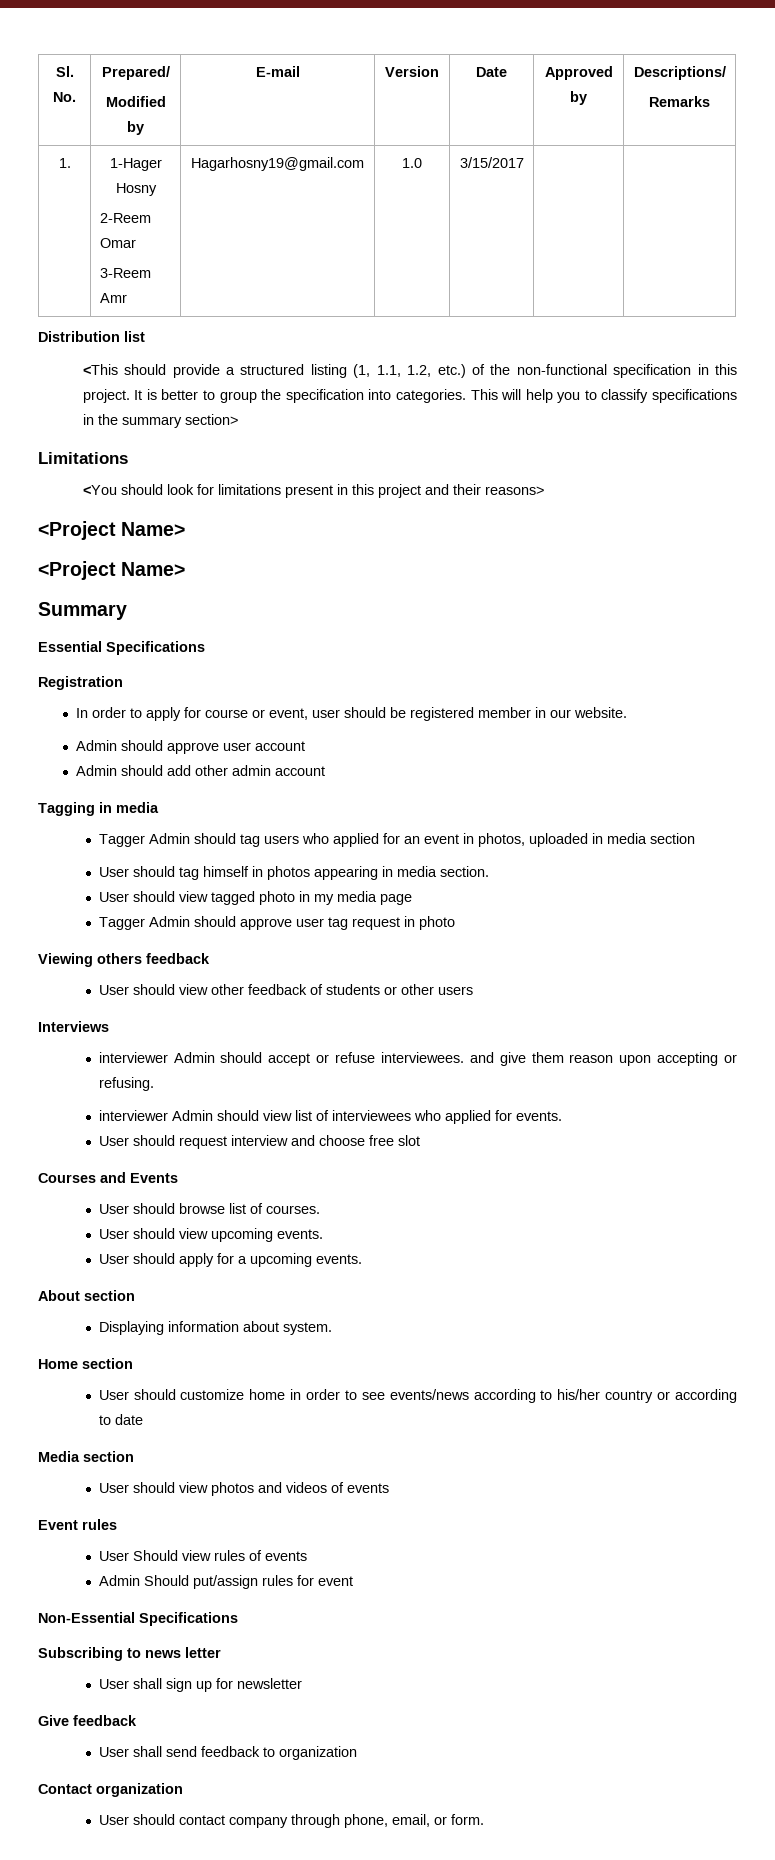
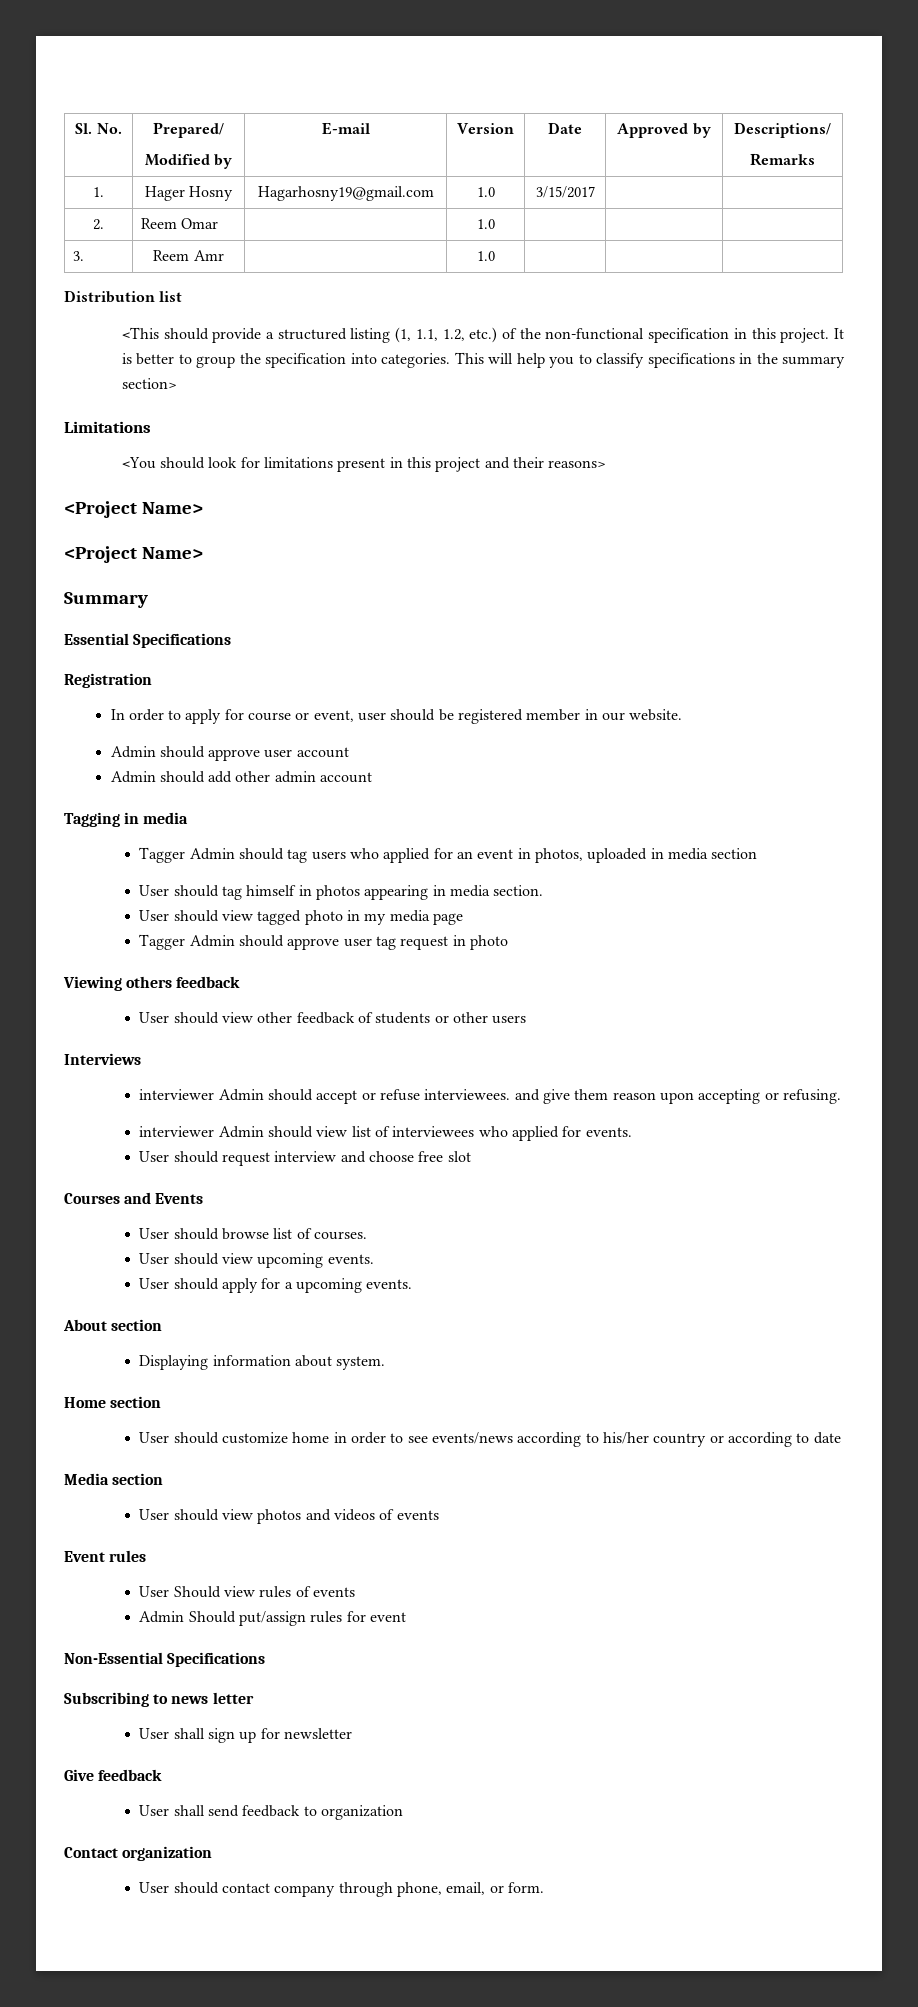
[109,158,162,171] 1-Hager -> [144,186,185,201] Hager
[99,213,151,223] [99,238,136,248] [99,268,151,278] [99,293,127,303] // 2-Reem Omar // 3-Reem Amr -> (234, 193) none
(524, 162) none -> [93,219,104,230] [140,218,219,229] [476,219,495,229] [72,251,84,261] [153,250,224,261] [476,251,495,261] // 2. | Reem Omar | | 1.0 | | | // 3. | Reem Amr | | 1.0 | | |

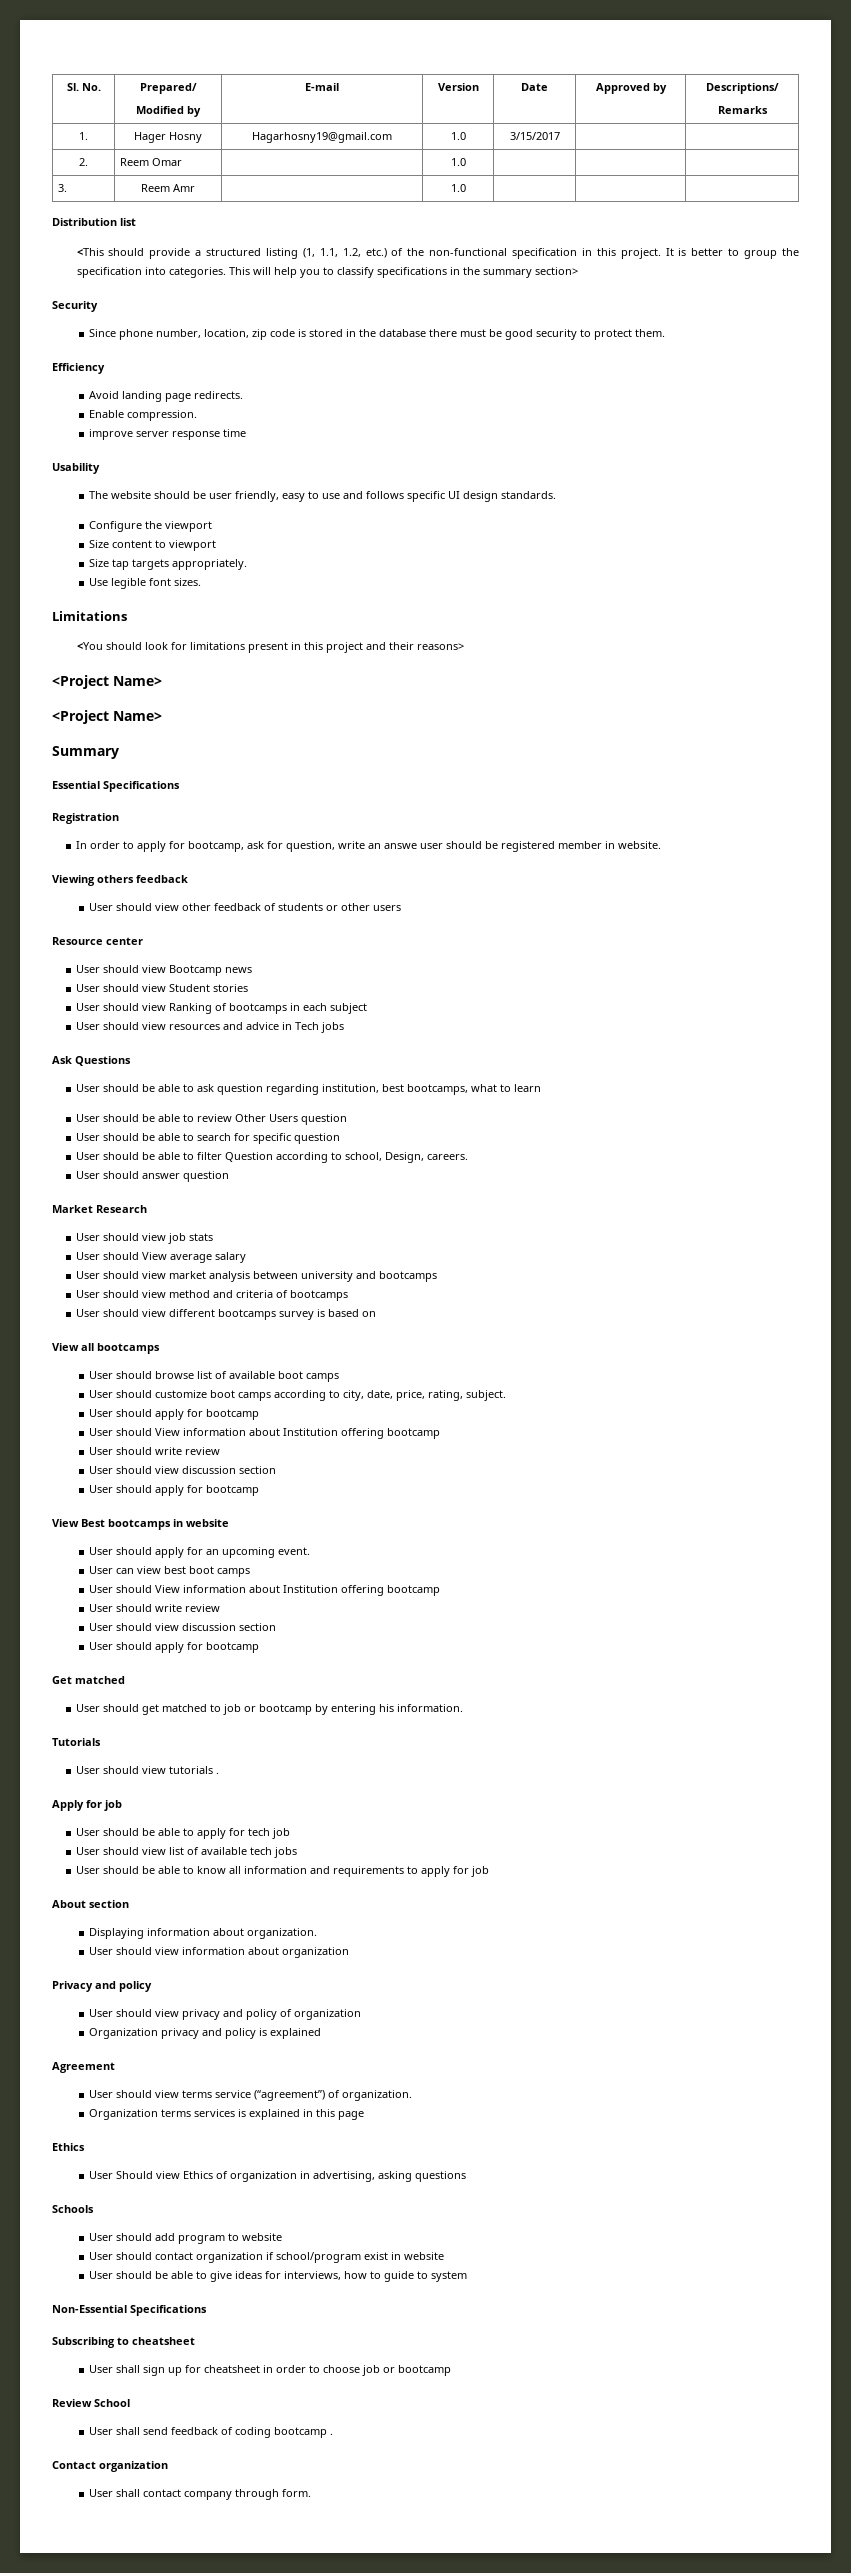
(177, 383) none -> [52,301,98,312] [88,329,665,340] [52,363,105,374] [88,391,243,402] [88,410,197,421] [88,429,246,440] [52,463,100,474] [88,491,556,502] [88,521,212,532] [88,540,216,551] [88,559,247,570] [88,578,201,589] // Security // Since phone number, location, zip code is stored in the database there must be good security to protect them. // Efficiency // Avoid landing page redirects. // Enable compression. // improve server response time // Usability // The website should be user friendly, easy to use and follows specific UI design standards. // Configure the viewport // Size content to viewport // Size tap targets appropriately. // Use legible font sizes.
[248,710,354,722] course or event, -> [188,841,418,852] bootcamp, ask for question, write an answe
[601,712,625,721] our -> (616, 845) none
[110,746,349,761] [110,771,373,783] [64,812,189,827] [139,847,758,863] [139,885,544,900] [139,910,463,925] [139,934,508,950] // Admin should approve user account // Admin should add other admin account // Tagging in media // Tagger Admin should tag users who applied for an event in photos, uploaded in media section // User should tag himself in photos appearing in media section. // User should view tagged photo in my media page // Tagger Admin should approve user tag request in photo -> (662, 845) none
[64,1053,141,1065] [139,1089,841,1104] [139,1126,632,1141] [139,1151,471,1166] [64,1192,204,1204] Interviews // interviewer Admin should accept or refuse interviewees. and give them reason upon accepting or refusing. // interviewer Admin should view list of interviewees who applied for events. // User should request interview and choose free slot // Courses and Events -> [52,937,143,945] [76,965,253,976] [76,984,249,992] [76,1003,368,1014] [76,1022,345,1033] [52,1056,131,1066] [76,1084,542,1095] [76,1114,348,1125] [76,1133,341,1144] [76,1152,469,1163] [76,1171,230,1182] [52,1205,147,1213] [76,1233,214,1244] [76,1252,247,1263] [76,1271,438,1282] [76,1290,349,1301] [76,1309,377,1320] [52,1343,160,1354] Resource center // User should view Bootcamp news // User should view Student stories // User should view Ranking of bootcamps in each subject // User should view resources and advice in Tech jobs // Ask Questions // User should be able to ask question regarding institution, best bootcamps, what to learn // User should be able to review Other Users question // User should be able to search for specific question // User should be able to filter Question according to school, Design, careers. // User should answer question // Market Research // User should view job stats // User should View average salary // User should view market analysis between university and bootcamps // User should view method and criteria of bootcamps // User should view different bootcamps survey is based on // View all bootcamps
[313,1231,367,1240] [139,1253,374,1268] [139,1278,413,1293] courses. // User should view upcoming events. // User should apply for a upcoming events. -> [228,1371,339,1382] [88,1390,506,1401] [88,1409,259,1420] [88,1428,440,1439] [88,1447,220,1455] [88,1466,276,1474] [88,1485,259,1496] [52,1519,229,1530] [88,1547,310,1558] [88,1566,250,1577] [88,1585,440,1596] [88,1604,220,1612] [88,1623,276,1631] [88,1642,259,1653] [52,1676,125,1684] [76,1704,464,1715] [52,1738,101,1746] [76,1766,220,1774] [52,1800,122,1811] [76,1828,291,1839] [76,1847,298,1858] [76,1866,490,1877] available boot camps // User should customize boot camps according to city, date, price, rating, subject. // User should apply for bootcamp // User should View information about Institution offering bootcamp // User should write review // User should view discussion section // User should apply for bootcamp // View Best bootcamps in website // User should apply for an upcoming event. // User can view best boot camps // User should View information about Institution offering bootcamp // User should write review // User should view discussion section // User should apply for bootcamp // Get matched // User should get matched to job or bootcamp by entering his information. // Tutorials // User should view tutorials . // Apply for job // User should be able to apply for tech job // User should view list of available tech jobs // User should be able to know all information and requirements to apply for job
[336,1356,386,1370] [64,1396,162,1408] [139,1432,841,1447] [64,1473,164,1485] [139,1509,439,1524] [64,1550,147,1562] [139,1586,355,1598] [139,1611,406,1626] system. // Home section // User should customize home in order to see events/news according to his/her country or according to date // Media section // User should view photos and videos of events // Event rules // User Should view rules of events // Admin Should put/assign rules for event -> [246,1928,317,1939] [88,1947,349,1958] [52,1981,152,1992] [88,2009,361,2020] [88,2028,321,2039] [52,2062,115,2073] [88,2090,412,2101] [88,2109,364,2120] [52,2143,85,2151] [88,2171,466,2182] [52,2205,94,2213] [88,2233,282,2244] [88,2252,444,2263] [88,2271,467,2282] organization. // User should view information about organization // Privacy and policy // User should view privacy and policy of organization // Organization privacy and policy is explained // Agreement // User should view terms service (“agreement”) of organization. // Organization terms services is explained in this page // Ethics // User Should view Ethics of organization in advertising, asking questions // Schools // User should add program to website // User should contact organization if school/program exist in website // User should be able to give ideas for interviews, how to guide to system
[171,1692,254,1704] news letter -> [132,2337,195,2345] cheatsheet
[283,1728,352,1739] [64,1769,163,1781] newsletter // Give feedback -> [203,2365,451,2376] [52,2399,130,2407] cheatsheet in order to choose job or bootcamp // Review School
[303,1805,403,1820] to organization -> [220,2427,333,2438] of coding bootcamp .
[173,1882,219,1894] should -> [115,2489,140,2497] shall
[396,1882,504,1897] phone, email, or -> (279, 2494) none

